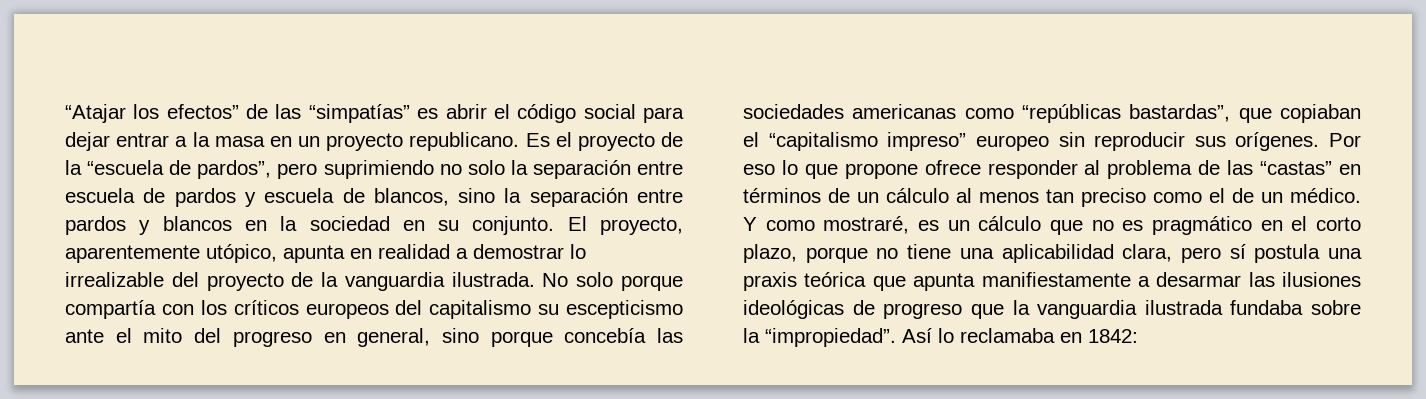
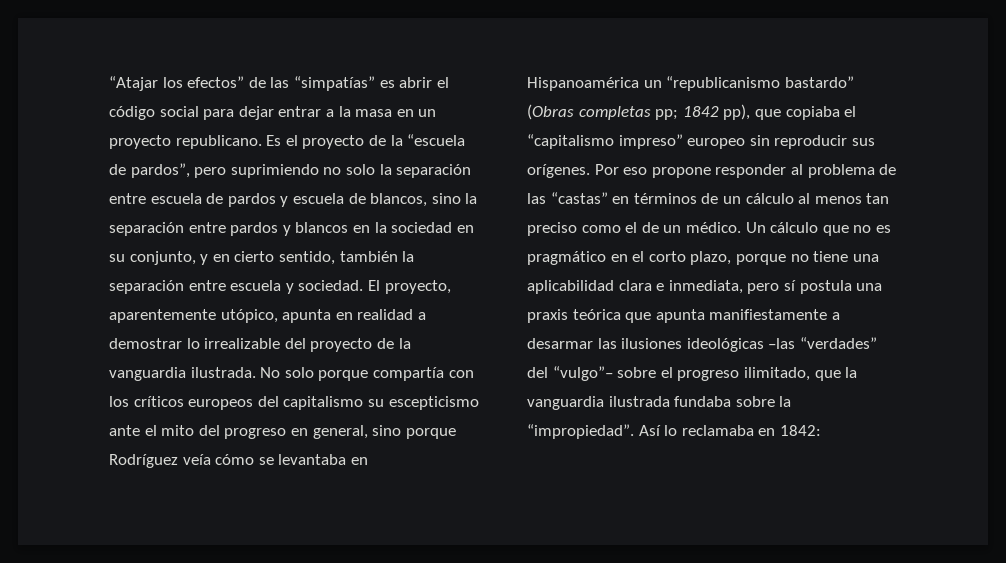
[472,216,555,235] conjunto. -> [129,251,415,265] [109,280,364,294] conjunto, y en cierto sentido, también la separación entre escuela y sociedad.
[564,328,683,343] [743,104,1361,123] concebía las sociedades americanas como “repúblicas bastardas”, que copiaban -> [109,454,368,468] [527,76,854,91] [527,104,840,120] Rodríguez veía cómo se levantaba en Hispanoamérica un “republicanismo bastardo” (Obras completas pp; 1842 pp), que copiaba
[781,160,981,179] lo que propone ofrece -> [651,167,711,178] propone
[743,216,970,234] Y como mostraré, es un -> [745,222,766,233] Un
[1122,244,1173,262] clara, -> [618,280,743,294] clara e inmediata,
[852,300,963,319] de progreso -> [768,337,877,349] [527,366,810,381] –las “verdades” del “vulgo”– sobre el progreso ilimitado,

